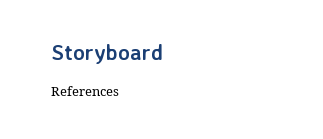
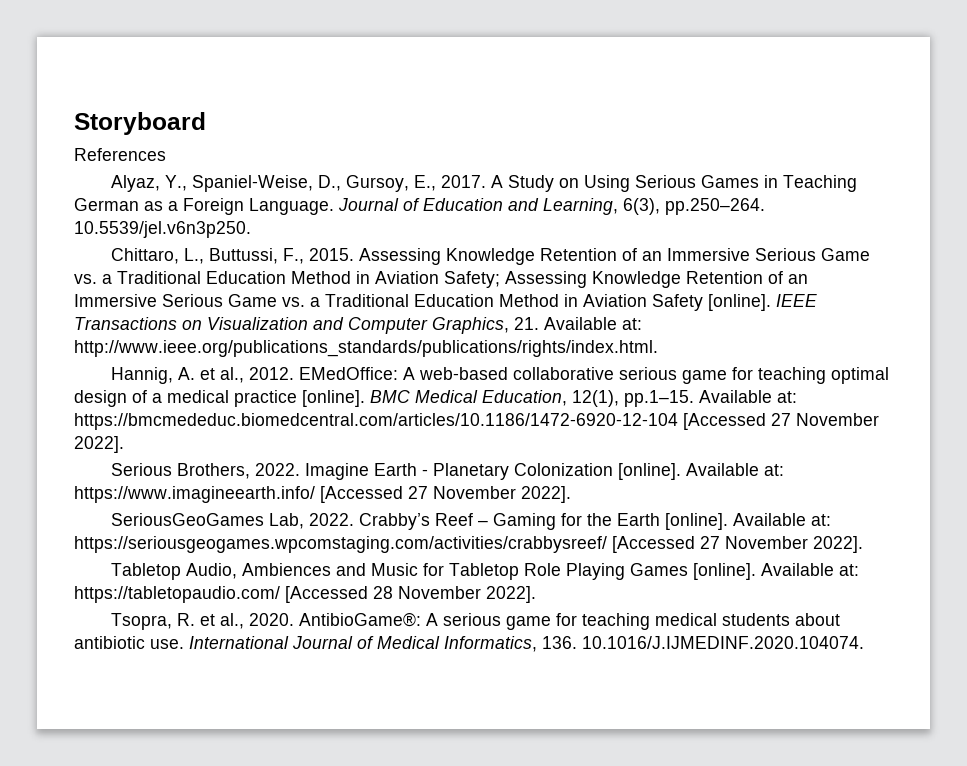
(119, 91) none -> [111,175,858,192] [74,198,765,215] [74,221,251,238] [111,248,871,265] [74,271,808,288] [74,294,817,311] [74,317,642,334] [74,340,658,357] [111,367,890,384] [74,390,797,407] [74,413,879,430] [74,436,124,453] [111,463,785,480] [74,486,571,503] [111,513,832,530] [74,536,863,553] [111,563,860,580] [74,586,536,603] [111,612,841,630] [74,636,864,652] // Alyaz, Y., Spaniel-Weise, D., Gursoy, E., 2017. A Study on Using Serious Games in Teaching German as a Foreign Language. Journal of Education and Learning, 6(3), pp.250–264. 10.5539/jel.v6n3p250. // Chittaro, L., Buttussi, F., 2015. Assessing Knowledge Retention of an Immersive Serious Game vs. a Traditional Education Method in Aviation Safety; Assessing Knowledge Retention of an Immersive Serious Game vs. a Traditional Education Method in Aviation Safety [online]. IEEE Transactions on Visualization and Computer Graphics, 21. Available at: http://www.ieee.org/publications_standards/publications/rights/index.html. // Hannig, A. et al., 2012. EMedOffice: A web-based collaborative serious game for teaching optimal design of a medical practice [online]. BMC Medical Education, 12(1), pp.1–15. Available at: https://bmcmededuc.biomedcentral.com/articles/10.1186/1472-6920-12-104 [Accessed 27 November 2022]. // Serious Brothers, 2022. Imagine Earth - Planetary Colonization [online]. Available at: https://www.imagineearth.info/ [Accessed 27 November 2022]. // SeriousGeoGames Lab, 2022. Crabby’s Reef – Gaming for the Earth [online]. Available at: https://seriousgeogames.wpcomstaging.com/activities/crabbysreef/ [Accessed 27 November 2022]. // Tabletop Audio, Ambiences and Music for Tabletop Role Playing Games [online]. Available at: https://tabletopaudio.com/ [Accessed 28 November 2022]. // Tsopra, R. et al., 2020. AntibioGame®: A serious game for teaching medical students about antibiotic use. International Journal of Medical Informatics, 136. 10.1016/J.IJMEDINF.2020.104074.

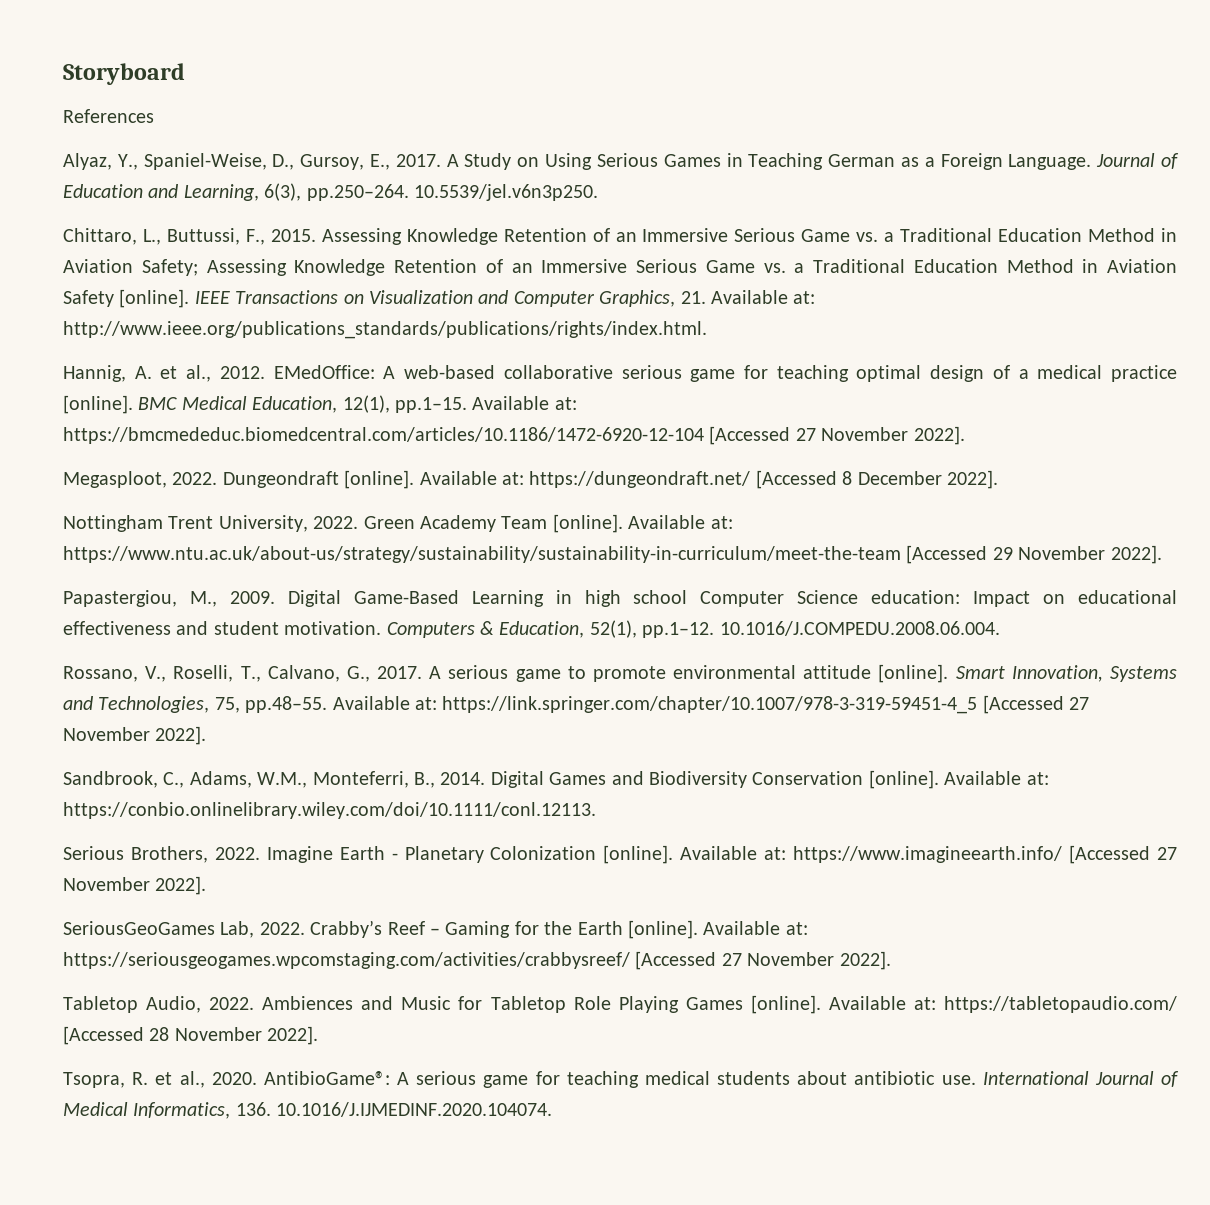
(124, 444) none -> [63,470,998,489] [63,514,733,533] [63,545,1162,564] [63,590,1177,607] [63,620,1000,638] [63,664,1177,683] [63,695,1090,714] [63,726,207,745] [63,770,1049,789] [63,802,596,819] // Megasploot, 2022. Dungeondraft [online]. Available at: https://dungeondraft.net/ [Accessed 8 December 2022]. // Nottingham Trent University, 2022. Green Academy Team [online]. Available at: https://www.ntu.ac.uk/about-us/strategy/sustainability/sustainability-in-curriculum/meet-the-team [Accessed 29 November 2022]. // Papastergiou, M., 2009. Digital Game-Based Learning in high school Computer Science education: Impact on educational effectiveness and student motivation. Computers & Education, 52(1), pp.1–12. 10.1016/J.COMPEDU.2008.06.004. // Rossano, V., Roselli, T., Calvano, G., 2017. A serious game to promote environmental attitude [online]. Smart Innovation, Systems and Technologies, 75, pp.48–55. Available at: https://link.springer.com/chapter/10.1007/978-3-319-59451-4_5 [Accessed 27 November 2022]. // Sandbrook, C., Adams, W.M., Monteferri, B., 2014. Digital Games and Biodiversity Conservation [online]. Available at: https://conbio.onlinelibrary.wiley.com/doi/10.1111/conl.12113.
(238, 571) none -> [209,997,255,1010] 2022.

